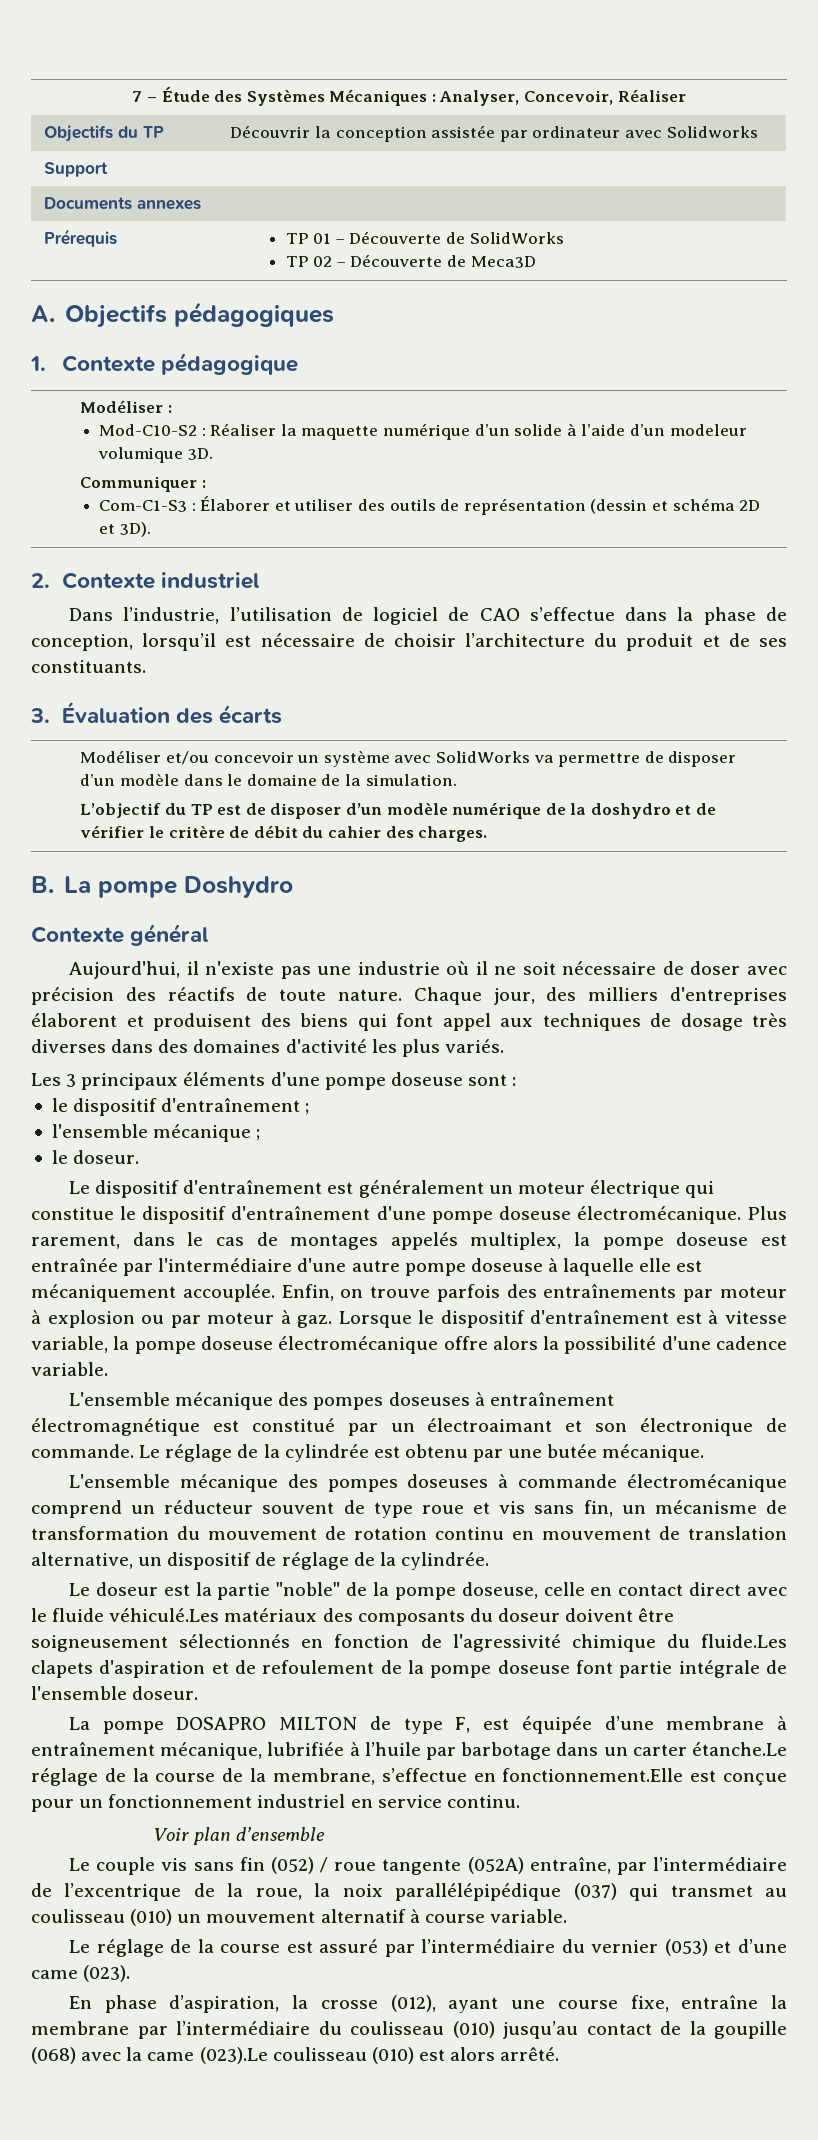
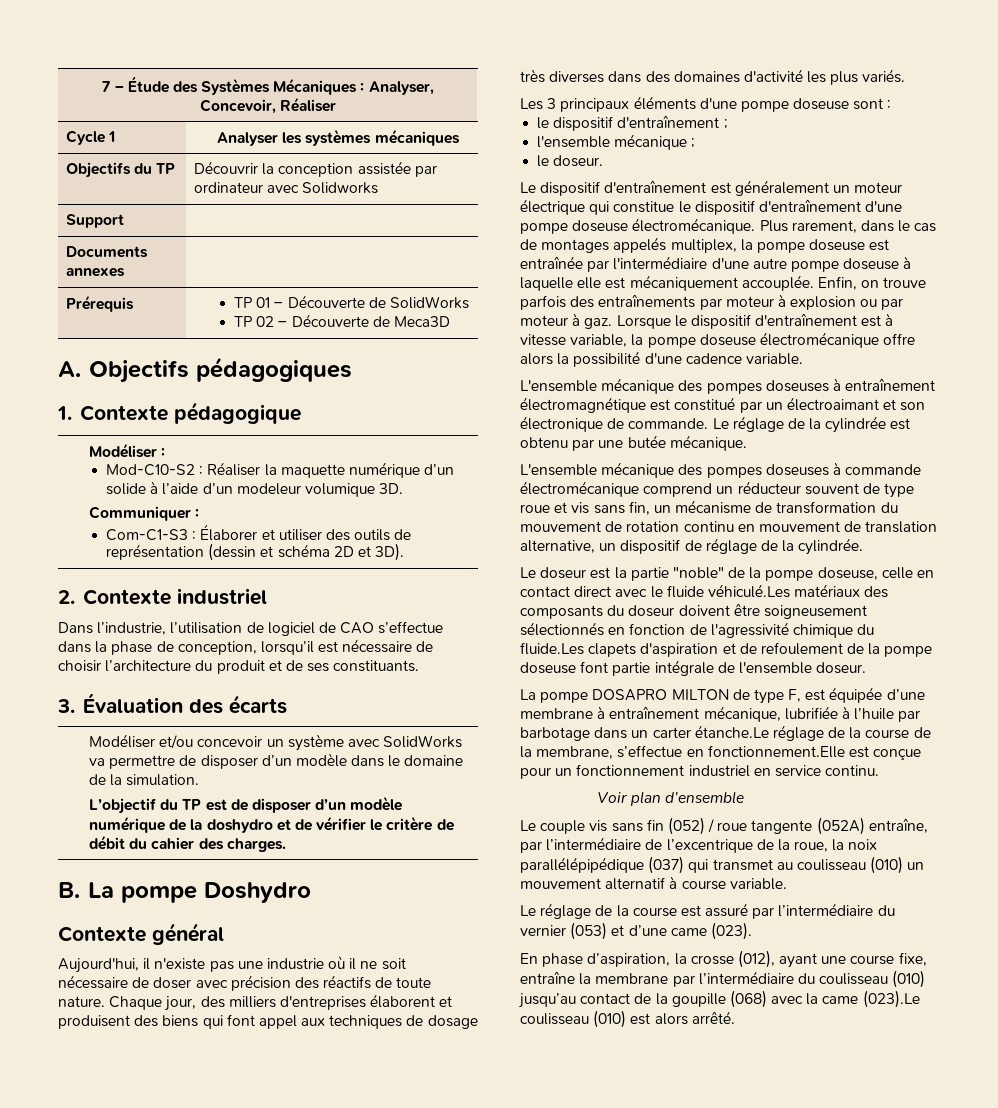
(686, 95) none -> [65,130,116,145] [217,129,460,146] // Cycle 1 | Analyser les systèmes mécaniques

